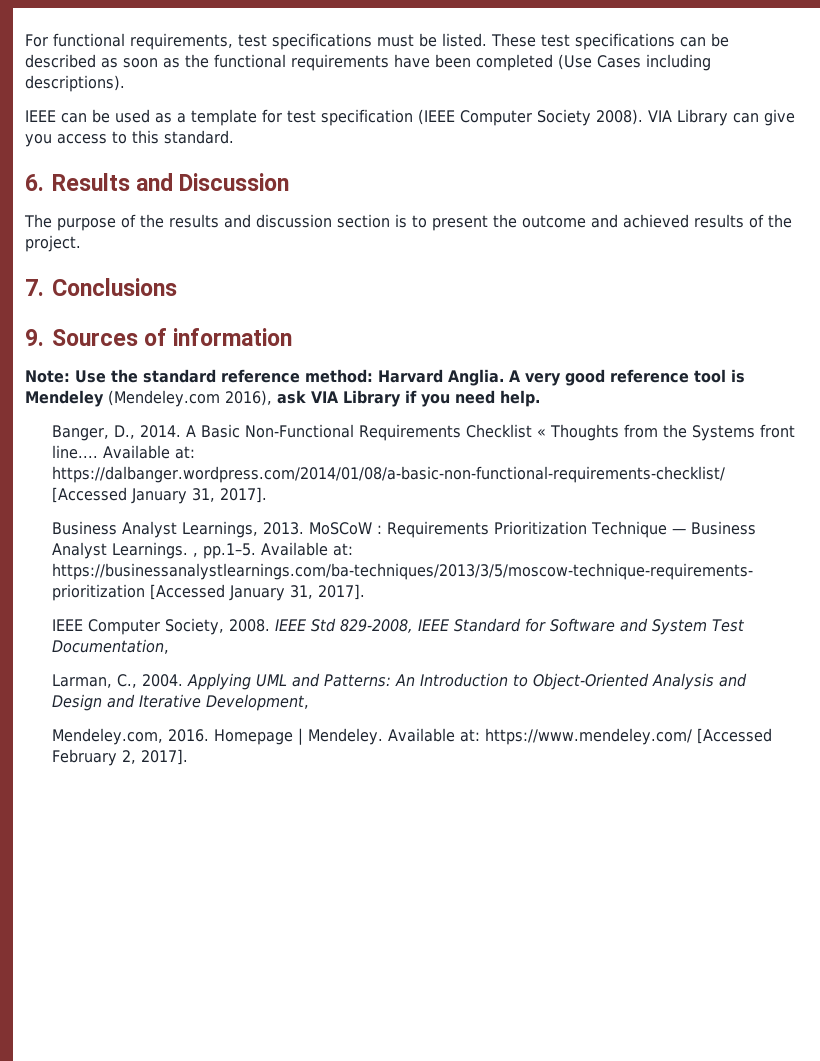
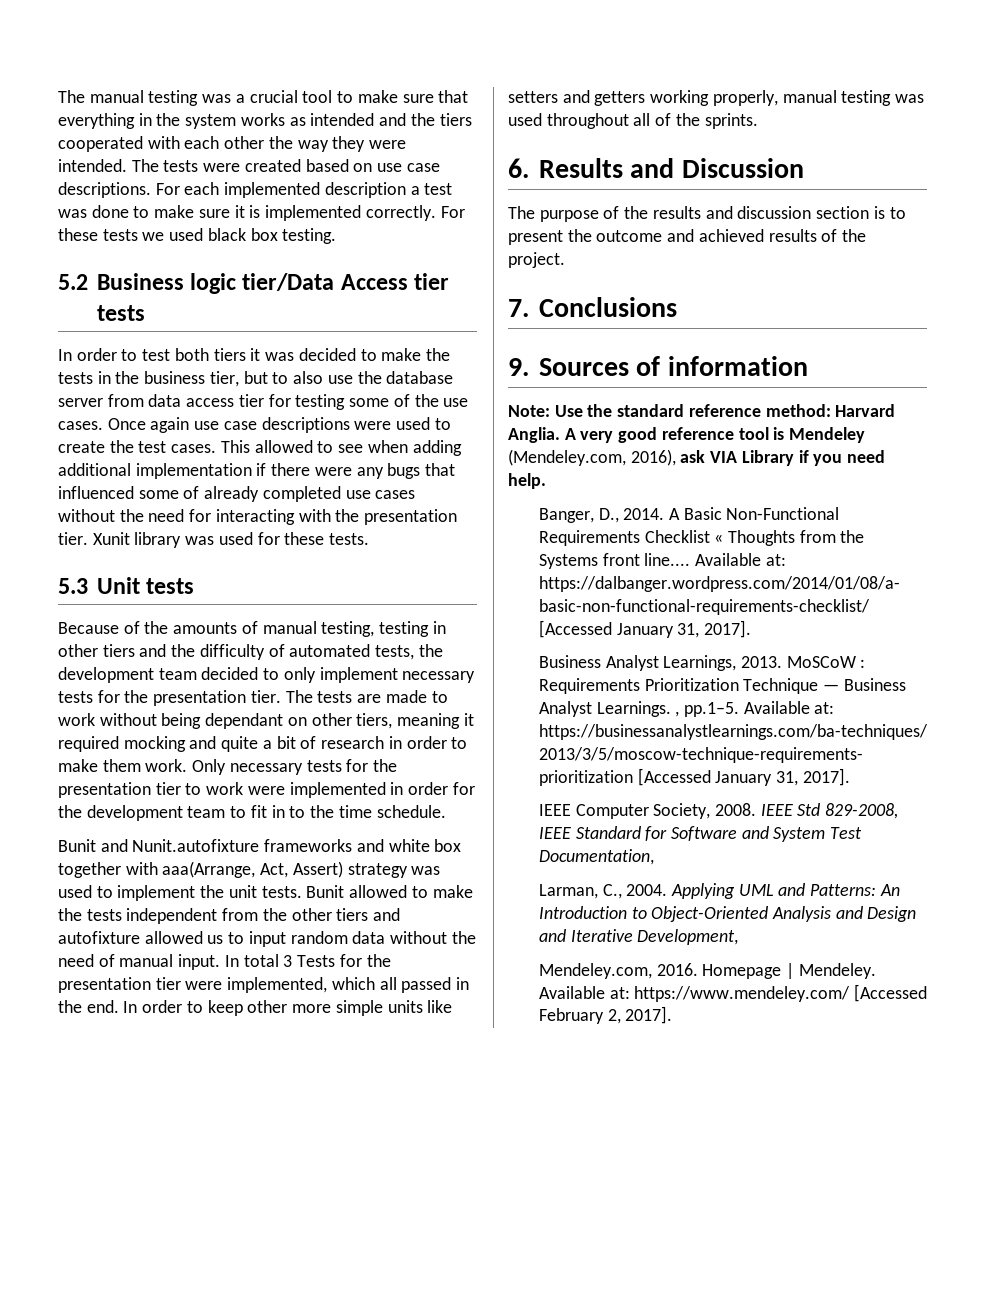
[25,33,729,50] [25,54,711,71] [25,75,125,92] [25,109,795,126] [25,130,234,147] For functional requirements, test specifications must be listed. These test specifications can be described as soon as the functional requirements have been completed (Use Cases including descriptions). // IEEE can be used as a template for test specification (IEEE Computer Society 2008). VIA Library can give you access to this standard. -> [58,90,469,106] [58,113,472,129] [58,136,407,152] [58,159,440,172] [58,182,453,198] [58,205,465,221] [58,228,337,244] [58,273,450,294] [96,305,145,321] [58,348,450,361] [58,371,454,387] [58,394,469,410] [58,417,451,433] [58,440,462,456] [58,463,456,479] [58,486,416,502] [58,509,458,525] [58,532,370,548] [58,577,195,594] [58,621,446,637] [58,644,443,660] [58,667,476,683] [58,690,448,706] [58,713,474,729] [58,736,468,752] [58,759,398,775] [58,782,475,798] [58,805,446,821] [58,839,462,852] [58,861,441,878] [58,885,473,901] [58,908,401,924] [58,931,476,947] [58,954,391,970] [58,977,470,993] [58,1000,453,1016] [508,90,925,106] [508,113,758,129] The manual testing was a crucial tool to make sure that everything in the system works as intended and the tiers cooperated with each other the way they were intended. The tests were created based on use case descriptions. For each implemented description a test was done to make sure it is implemented correctly. For these tests we used black box testing. // 5.2 Business logic tier/Data Access tier tests // In order to test both tiers it was decided to make the tests in the business tier, but to also use the database server from data access tier for testing some of the use cases. Once again use case descriptions were used to create the test cases. This allowed to see when adding additional implementation if there were any bugs that influenced some of already completed use cases without the need for interacting with the presentation tier. Xunit library was used for these tests. // 5.3 Unit tests // Because of the amounts of manual testing, testing in other tiers and the difficulty of automated tests, the development team decided to only implement necessary tests for the presentation tier. The tests are made to work without being dependant on other tiers, meaning it required mocking and quite a bit of research in order to make them work. Only necessary tests for the presentation tier to work were implemented in order for the development team to fit in to the time schedule. // Bunit and Nunit.autofixture frameworks and white box together with aaa(Arrange, Act, Assert) strategy was used to implement the unit tests. Bunit allowed to make the tests independent from the other tiers and autofixture allowed us to input random data without the need of manual input. In total 3 Tests for the presentation tier were implemented, which all passed in the end. In order to keep other more simple units like setters and getters working properly, manual testing was used throughout all of the sprints.
[108,390,220,407] (Mendeley.com -> [508,449,626,466] (Mendeley.com,

